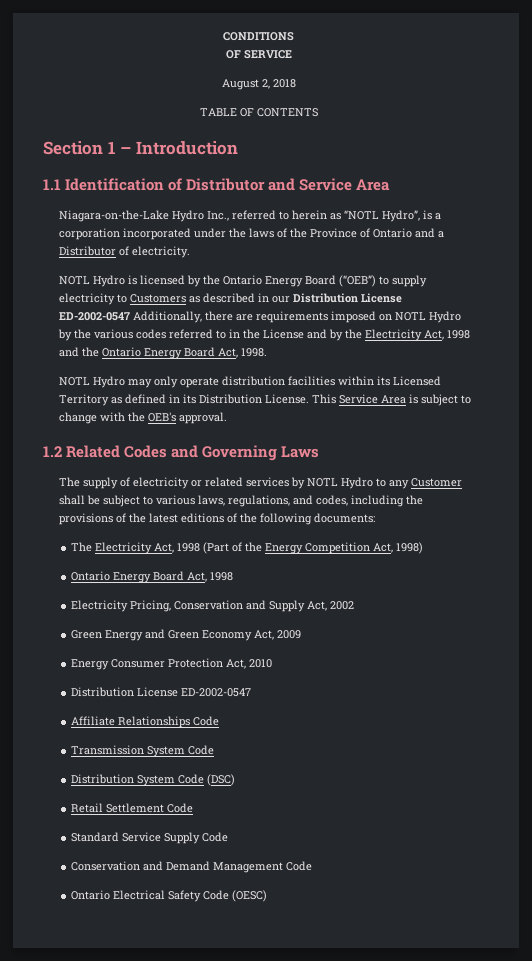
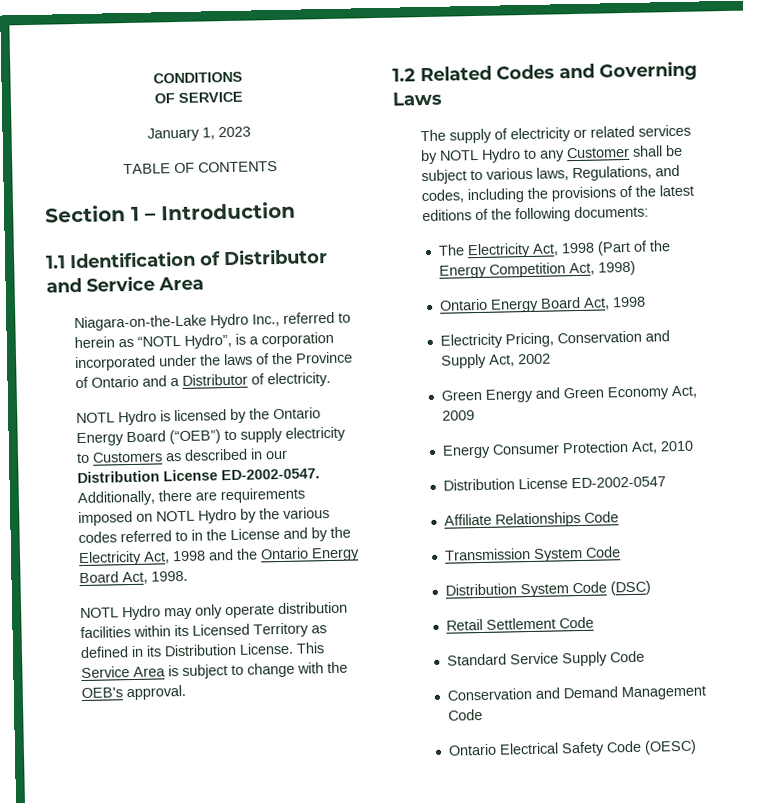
[221,79,296,90] August 2, 2018 -> [147,126,251,142] January 1, 2023
[59,312,131,321] ED-2002-0547 -> [221,468,321,481] ED-2002-0547.
[228,495,291,507] regulations, -> [572,165,653,182] Regulations,

